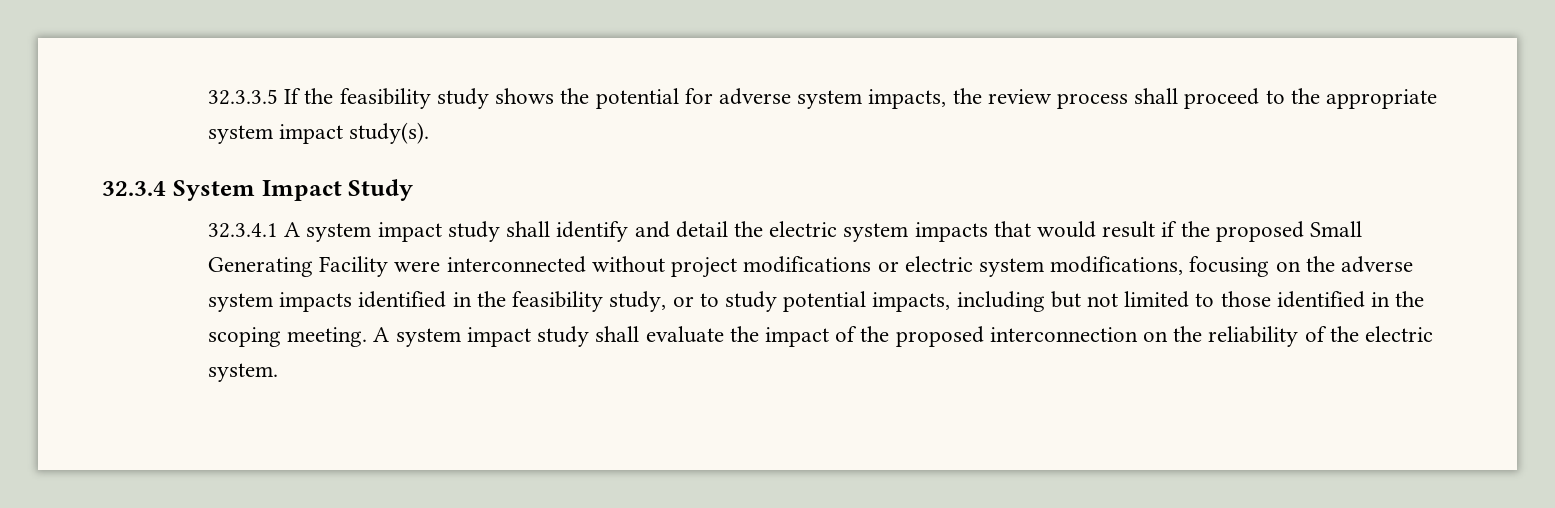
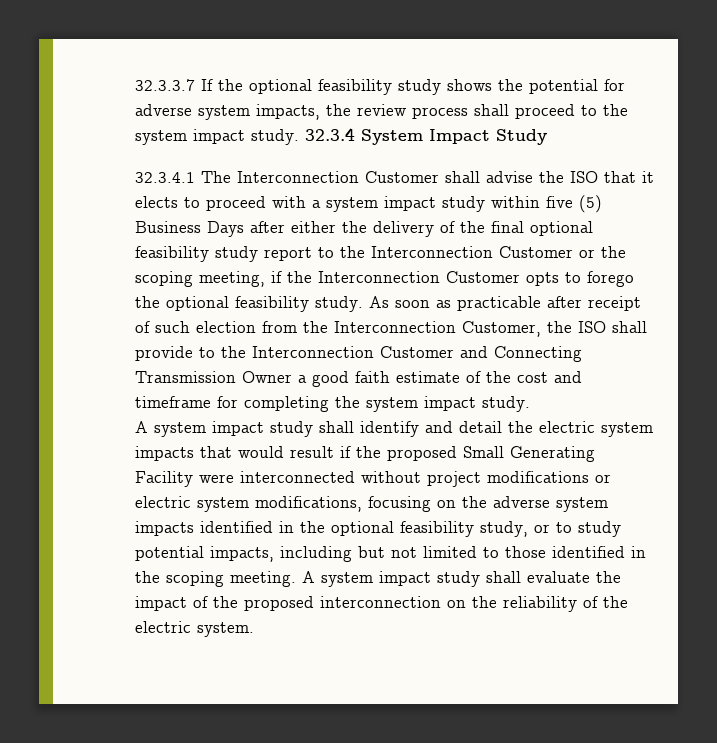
[208,89,279,105] 32.3.3.5 -> [135,79,196,91] 32.3.3.7
(334, 96) none -> [249,79,313,94] optional
[1326,89,1438,109] [208,122,430,144] appropriate system impact study(s). // -> [135,129,300,145] system impact study.
(279, 230) none -> [201,171,655,183] [135,195,603,213] [135,221,594,237] [135,246,627,262] [135,271,635,287] [135,296,642,312] [135,321,648,337] [135,346,583,362] [135,371,583,387] [135,396,531,412] The Interconnection Customer shall advise the ISO that it elects to proceed with a system impact study within five (5) Business Days after either the delivery of the final optional feasibility study report to the Interconnection Customer or the scoping meeting, if the Interconnection Customer opts to forego the optional feasibility study. As soon as practicable after receipt of such election from the Interconnection Customer, the ISO shall provide to the Interconnection Customer and Connecting Transmission Owner a good faith estimate of the cost and timeframe for completing the system impact study. //
(506, 299) none -> [331,521,395,536] optional

